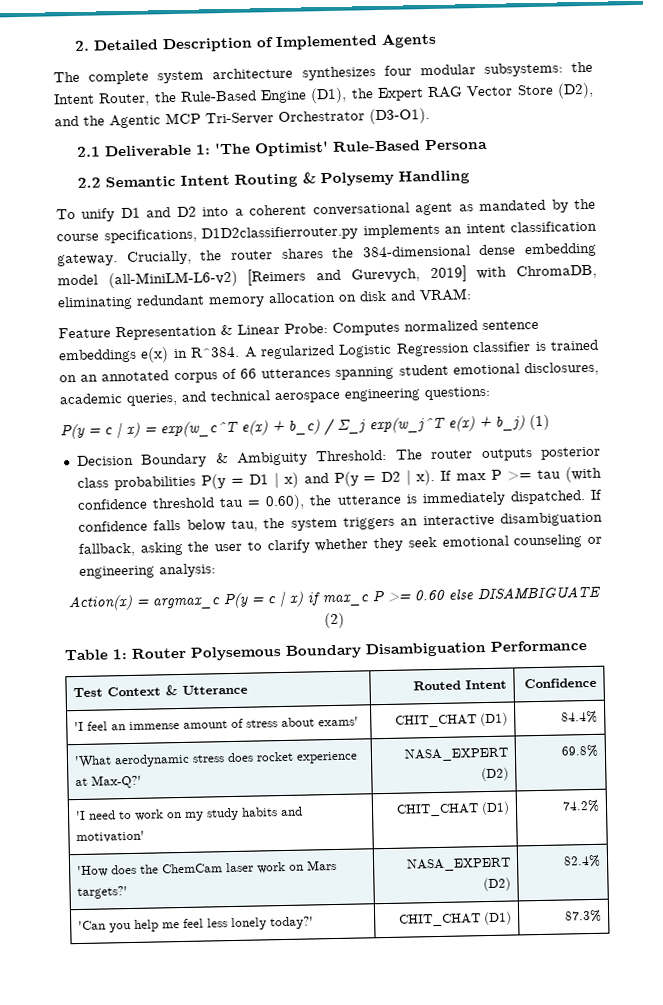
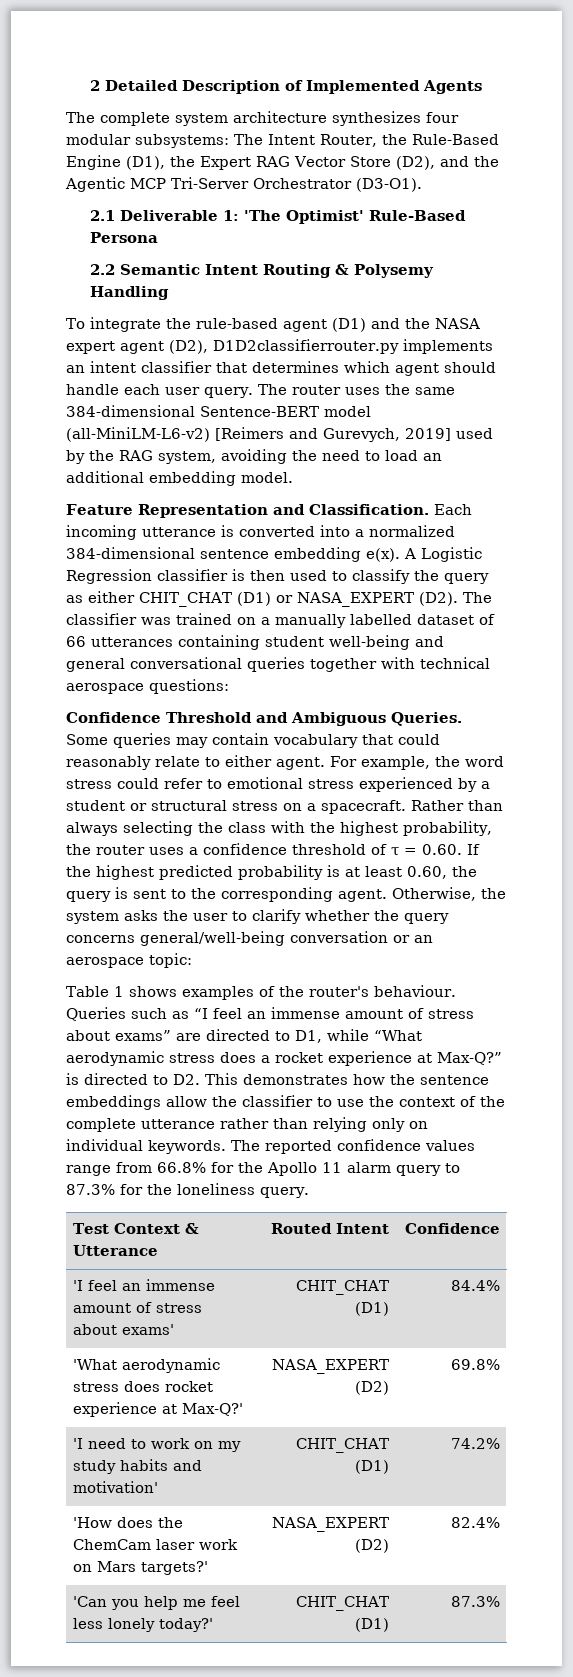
[74,40,91,51] 2. -> [90,80,101,91] 2
[571,61,593,73] the -> [234,134,263,145] The
[81,198,596,222] [56,220,597,244] [57,242,597,267] unify D1 and D2 into a coherent conversational agent as mandated by the course specifications, D1D2classifierrouter.py implements an intent classification gateway. Crucially, the router shares the 384-dimensional dense embedding -> [89,317,480,332] [66,339,493,354] [66,361,496,376] [66,384,455,398] [66,405,319,417] integrate the rule-based agent (D1) and the NASA expert agent (D2), D1D2classifierrouter.py implements an intent classifier that determines which agent should handle each user query. The router uses the same 384-dimensional Sentence-BERT
[476,264,597,280] [57,288,472,311] [58,319,539,341] [58,339,599,364] [59,361,599,384] [59,391,207,406] with ChromaDB, eliminating redundant memory allocation on disk and VRAM: // Feature Representation & Linear Probe: Computes normalized sentence embeddings e(x) in R^384. A regularized Logistic Regression classifier is trained on an annotated corpus of 66 utterances spanning student emotional disclosures, academic queries, and -> [456,428,493,439] [66,449,442,464] [66,471,293,486] [66,504,472,518] [66,525,455,540] [66,547,482,562] [66,569,489,584] [66,591,492,607] [66,613,495,628] [66,635,444,650] [66,657,415,672] used by the RAG system, avoiding the need to load an additional embedding model. // Feature Representation and Classification. Each incoming utterance is converted into a normalized 384-dimensional sentence embedding e(x). A Logistic Regression classifier is then used to classify the query as either CHIT_CHAT (D1) or NASA_EXPERT (D2). The classifier was trained on a manually labelled dataset of 66 utterances containing student well-being and general conversational queries together with
[344,388,421,402] engineering -> (144, 688) none
[60,414,550,440] [76,446,602,468] [76,466,602,491] [76,489,602,511] [77,511,603,532] [77,541,183,557] P(y = c | x) = exp(w_c^T e(x) + b_c) / Σ_j exp(w_j^T e(x) + b_j) (1) // Decision Boundary & Ambiguity Threshold: The router outputs posterior class probabilities P(y = D1 | x) and P(y = D2 | x). If max P >= tau (with confidence threshold tau = 0.60), the utterance is immediately dispatched. If confidence falls below tau, the system triggers an interactive disambiguation fallback, asking -> [66,712,462,726] [66,733,440,748] [66,755,504,770] [66,777,490,792] [66,800,503,814] [66,821,492,836] [66,843,480,856] [66,865,477,880] [66,887,506,902] [66,910,158,924] Confidence Threshold and Ambiguous Queries. Some queries may contain vocabulary that could reasonably relate to either agent. For example, the word stress could refer to emotional stress experienced by a student or structural stress on a spacecraft. Rather than always selecting the class with the highest probability, the router uses a confidence threshold of τ = 0.60. If the highest predicted probability is at least 0.60, the query is sent to the corresponding agent. Otherwise, the system asks
[373,534,602,552] [78,563,216,579] [67,585,601,612] [323,612,345,629] [64,640,587,661] they seek emotional counseling or engineering analysis: // Action(x) = argmax_c P(y = c | x) if max_c P >= 0.60 else DISAMBIGUATE (2) // Table 1: Router Polysemous Boundary Disambiguation Performance -> [374,910,449,924] [66,931,433,946] [66,953,192,968] [66,985,456,1000] [66,1007,474,1021] [66,1029,422,1043] [66,1051,502,1066] [66,1073,489,1085] [66,1095,505,1110] [66,1117,428,1132] [66,1139,475,1154] [66,1162,460,1176] [66,1183,309,1198] the query concerns general/well-being conversation or an aerospace topic: // Table 1 shows examples of the router's behaviour. Queries such as “I feel an immense amount of stress about exams” are directed to D1, while “What aerodynamic stress does a rocket experience at Max-Q?” is directed to D2. This demonstrates how the sentence embeddings allow the classifier to use the context of the complete utterance rather than relying only on individual keywords. The reported confidence values range from 66.8% for the Apollo 11 alarm query to 87.3% for the loneliness query.

